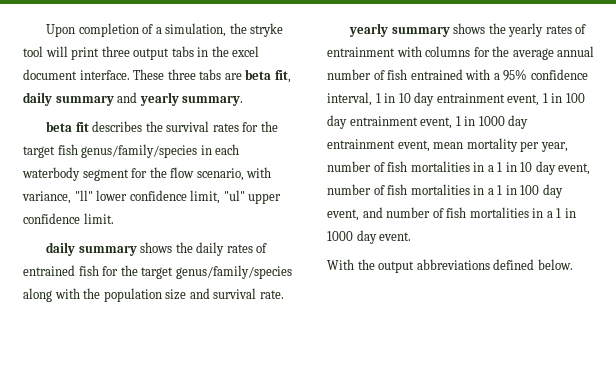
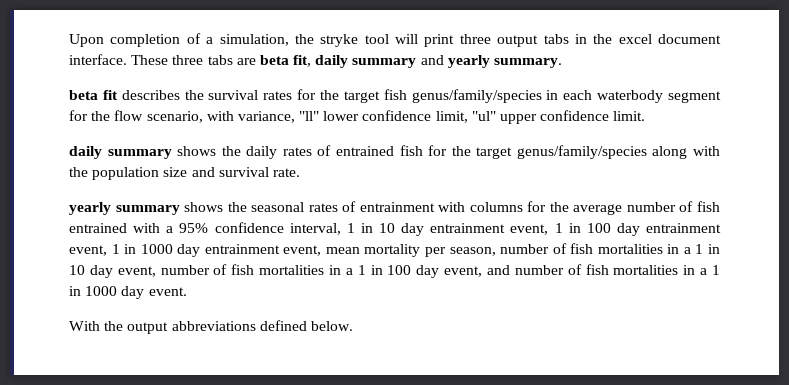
[508,23,544,37] yearly -> [251,202,305,212] seasonal
[557,46,595,57] annual -> (623, 209) none
[540,142,568,152] year, -> [449,247,496,256] season,

